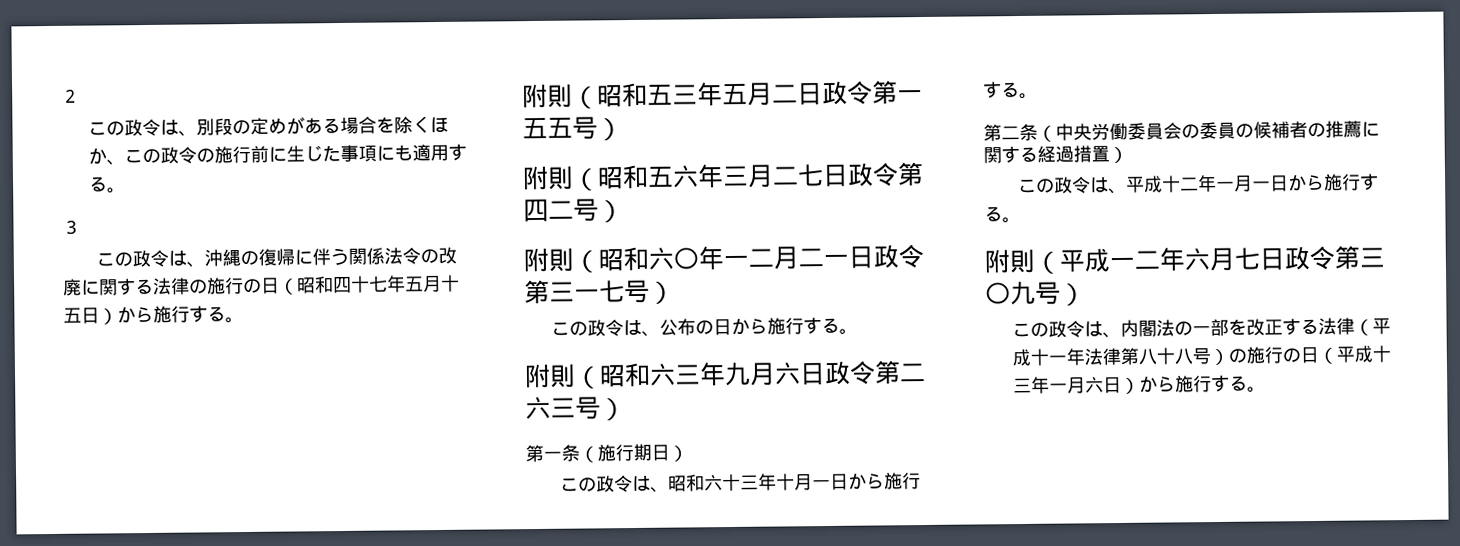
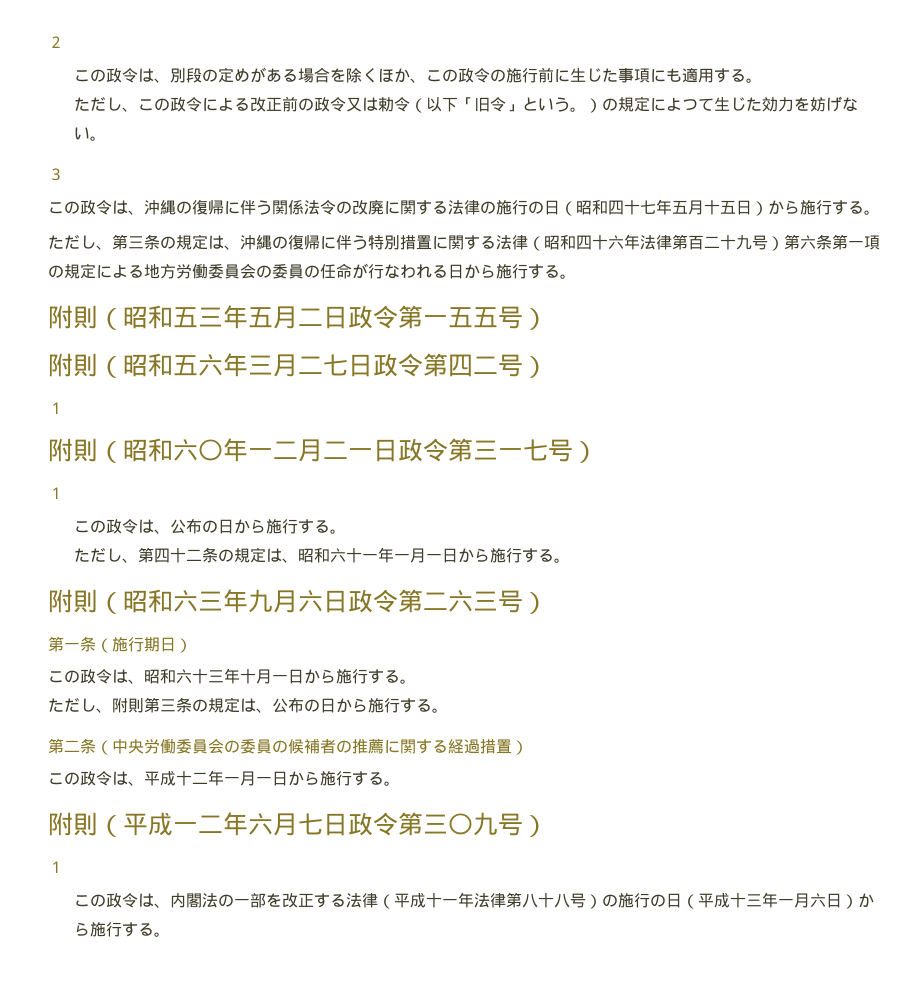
(127, 190) none -> [73,96,858,113] [73,127,106,141] // ただし、この政令による改正前の政令又は勅令（以下「旧令」という。）の規定によつて生じた効力を妨げない。
(244, 320) none -> [48,234,880,251] [48,263,576,279] // ただし、第三条の規定は、沖縄の復帰に伴う特別措置に関する法律（昭和四十六年法律第百二十九号）第六条第一項の規定による地方労働委員会の委員の任命が行なわれる日から施行する。
(624, 211) none -> [48,402,64,414] // １
(675, 292) none -> [48,487,64,499] // １
(859, 331) none -> [73,547,570,563] // ただし、第四十二条の規定は、昭和六十一年一月一日から施行する。
(1038, 96) none -> [48,697,448,713] // ただし、附則第三条の規定は、公布の日から施行する。
(1086, 294) none -> [48,861,64,873] // １

